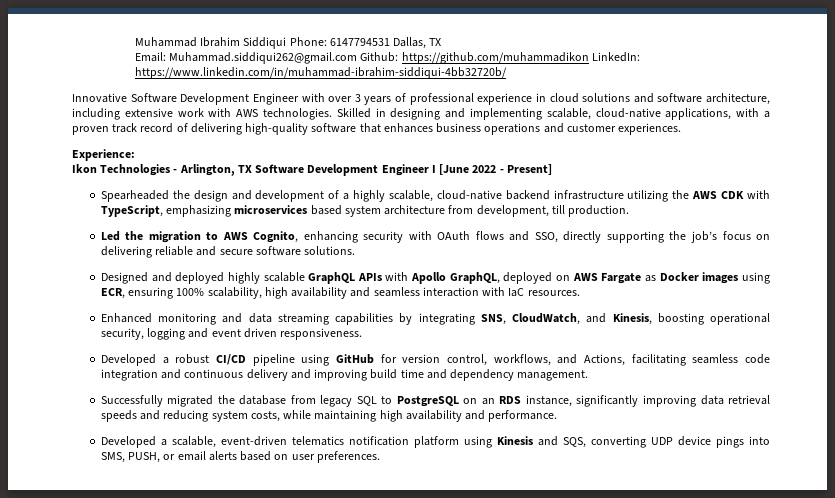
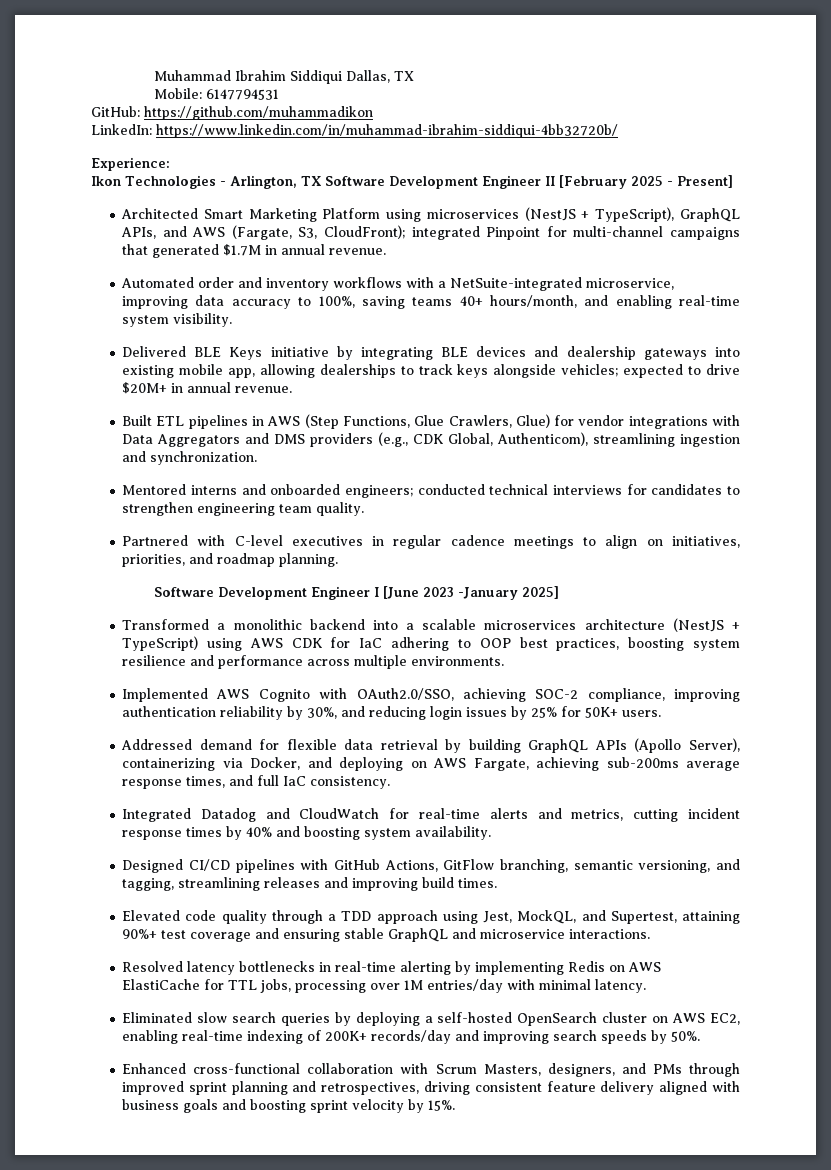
[289,37,390,46] Phone: 6147794531 -> (342, 77) none
[134,52,399,64] Email: Muhammad.siddiqui262@gmail.com Github: -> [153,88,279,100] [91,106,140,117] Mobile: 6147794531 // GitHub:
(589, 58) none -> (373, 113) //
[72,93,770,105] [72,108,770,120] [72,123,682,135] // Innovative Software Development Engineer with over 3 years of professional experience in cloud solutions and software architecture, including extensive work with AWS technologies. Skilled in designing and implementing scalable, cloud-native applications, with a proven track record of delivering high-quality software that enhances business operations and customer experiences. -> (618, 131) none
[431,164,497,175] I [June 2022 -> [544,175,663,189] II [February 2025
[100,190,770,202] [100,205,630,217] [100,231,771,243] [100,246,356,258] [100,272,770,284] [100,287,580,299] [100,313,771,325] [100,328,363,340] [100,354,770,366] [100,369,589,381] [100,395,770,407] [100,410,558,422] [100,436,770,448] [100,451,380,463] Spearheaded the design and development of a highly scalable, cloud-native backend infrastructure utilizing the AWS CDK with TypeScript, emphasizing microservices based system architecture from development, till production. // Led the migration to AWS Cognito, enhancing security with OAuth flows and SSO, directly supporting the job’s focus on delivering reliable and secure software solutions. // Designed and deployed highly scalable GraphQL APIs with Apollo GraphQL, deployed on AWS Fargate as Docker images using ECR, ensuring 100% scalability, high availability and seamless interaction with IaC resources. // Enhanced monitoring and data streaming capabilities by integrating SNS, CloudWatch, and Kinesis, boosting operational security, logging and event driven responsiveness. // Developed a robust CI/CD pipeline using GitHub for version control, workflows, and Actions, facilitating seamless code integration and continuous delivery and improving build time and dependency management. // Successfully migrated the database from legacy SQL to PostgreSQL on an RDS instance, significantly improving data retrieval speeds and reducing system costs, while maintaining high availability and performance. // Developed a scalable, event-driven telematics notification platform using Kinesis and SQS, converting UDP device pings into SMS, PUSH, or email alerts based on user preferences. -> [121,207,740,222] [121,225,740,240] [122,244,387,258] [121,277,675,291] [122,295,741,309] [122,313,233,327] [122,346,740,360] [122,364,741,378] [122,382,293,394] [122,414,740,429] [122,432,741,447] [122,451,258,465] [122,484,740,498] [122,502,365,516] [122,535,741,549] [122,553,339,567] [153,586,559,600] [122,618,740,632] [122,636,740,651] [122,655,505,669] [122,688,741,702] [122,706,662,720] [121,738,740,753] [122,757,741,771] [122,775,391,789] [122,808,740,822] [122,826,492,840] [122,859,740,873] [122,877,498,891] [122,910,740,924] [122,928,651,942] [122,961,662,975] [122,979,647,993] [122,1012,741,1026] [122,1030,701,1044] [122,1063,741,1077] [122,1081,740,1095] [122,1099,456,1113] Architected Smart Marketing Platform using microservices (NestJS + TypeScript), GraphQL APIs, and AWS (Fargate, S3, CloudFront); integrated Pinpoint for multi-channel campaigns that generated $1.7M in annual revenue. // Automated order and inventory workflows with a NetSuite-integrated microservice, improving data accuracy to 100%, saving teams 40+ hours/month, and enabling real-time system visibility. // Delivered BLE Keys initiative by integrating BLE devices and dealership gateways into existing mobile app, allowing dealerships to track keys alongside vehicles; expected to drive $20M+ in annual revenue. // Built ETL pipelines in AWS (Step Functions, Glue Crawlers, Glue) for vendor integrations with Data Aggregators and DMS providers (e.g., CDK Global, Authenticom), streamlining ingestion and synchronization. // Mentored interns and onboarded engineers; conducted technical interviews for candidates to strengthen engineering team quality. // Partnered with C-level executives in regular cadence meetings to align on initiatives, priorities, and roadmap planning. // Software Development Engineer I [June 2023 -January 2025] // Transformed a monolithic backend into a scalable microservices architecture (NestJS + TypeScript) using AWS CDK for IaC adhering to OOP best practices, boosting system resilience and performance across multiple environments. // Implemented AWS Cognito with OAuth2.0/SSO, achieving SOC-2 compliance, improving authentication reliability by 30%, and reducing login issues by 25% for 50K+ users. // Addressed demand for flexible data retrieval by building GraphQL APIs (Apollo Server), containerizing via Docker, and deploying on AWS Fargate, achieving sub-200ms average response times, and full IaC consistency. // Integrated Datadog and CloudWatch for real-time alerts and metrics, cutting incident response times by 40% and boosting system availability. // Designed CI/CD pipelines with GitHub Actions, GitFlow branching, semantic versioning, and tagging, streamlining releases and improving build times. // Elevated code quality through a TDD approach using Jest, MockQL, and Supertest, attaining 90%+ test coverage and ensuring stable GraphQL and microservice interactions. // Resolved latency bottlenecks in real-time alerting by implementing Redis on AWS ElastiCache for TTL jobs, processing over 1M entries/day with minimal latency. // Eliminated slow search queries by deploying a self-hosted OpenSearch cluster on AWS EC2, enabling real-time indexing of 200K+ records/day and improving search speeds by 50%. // Enhanced cross-functional collaboration with Scrum Masters, designers, and PMs through improved sprint planning and retrospectives, driving consistent feature delivery aligned with business goals and boosting sprint velocity by 15%.

